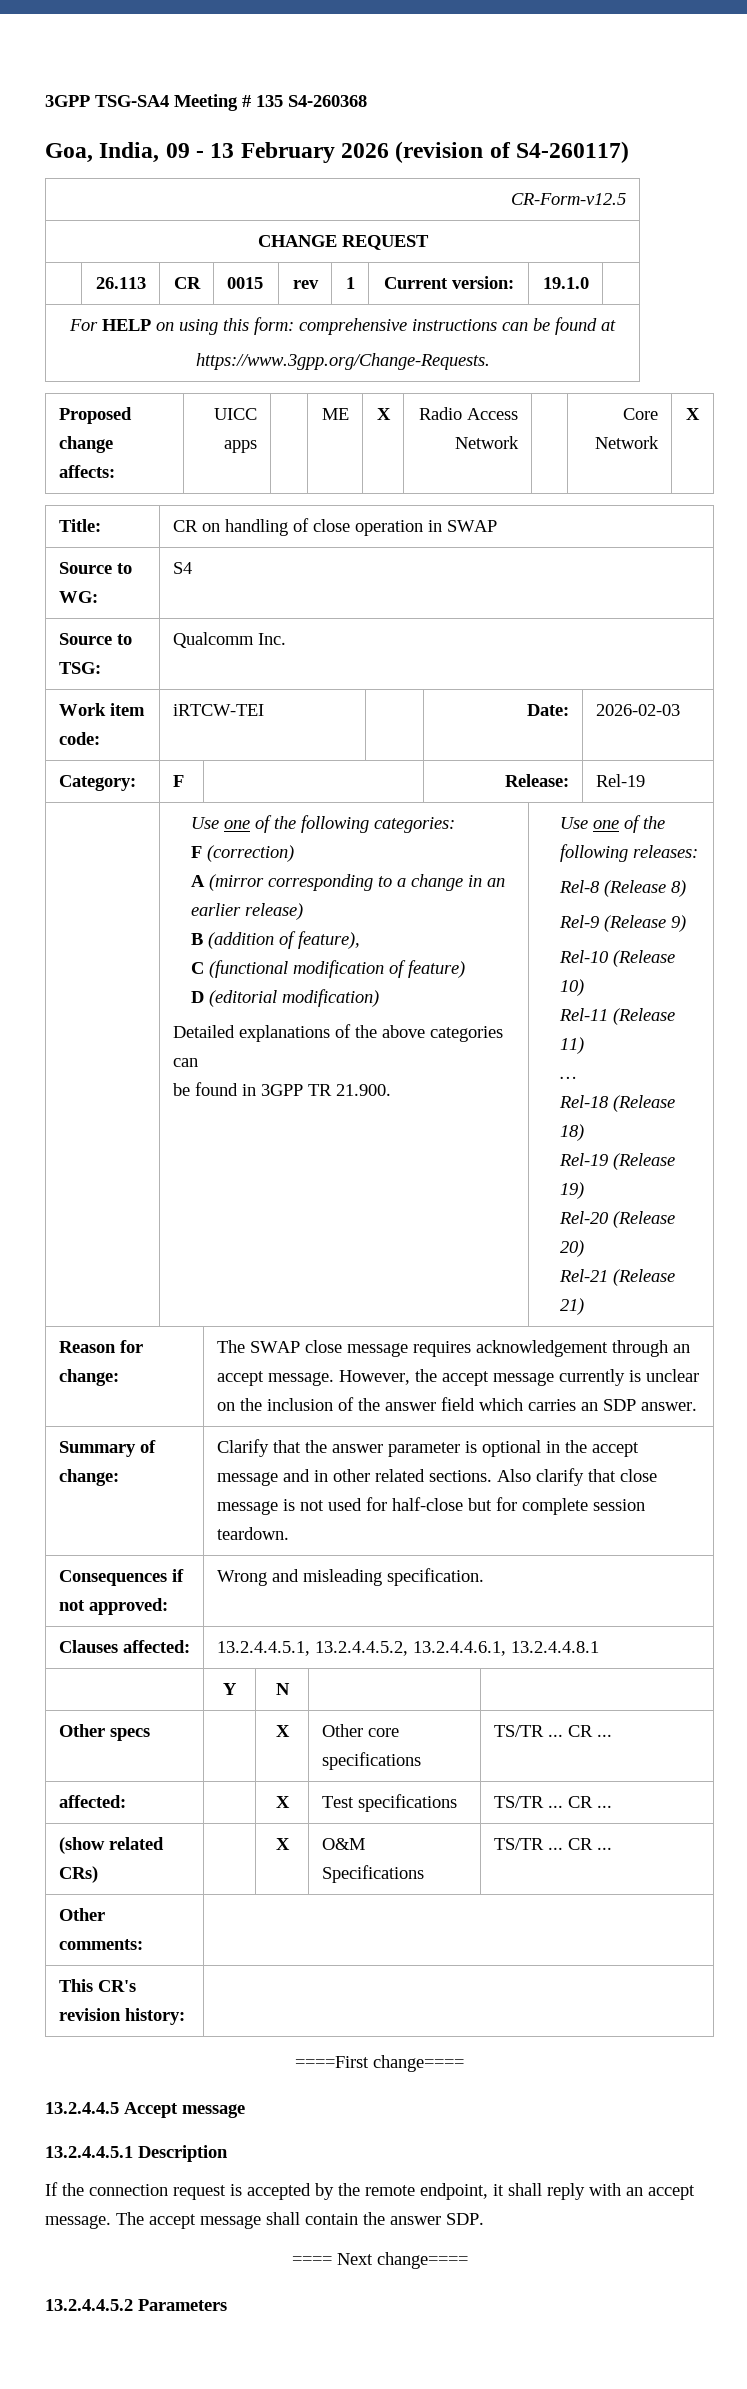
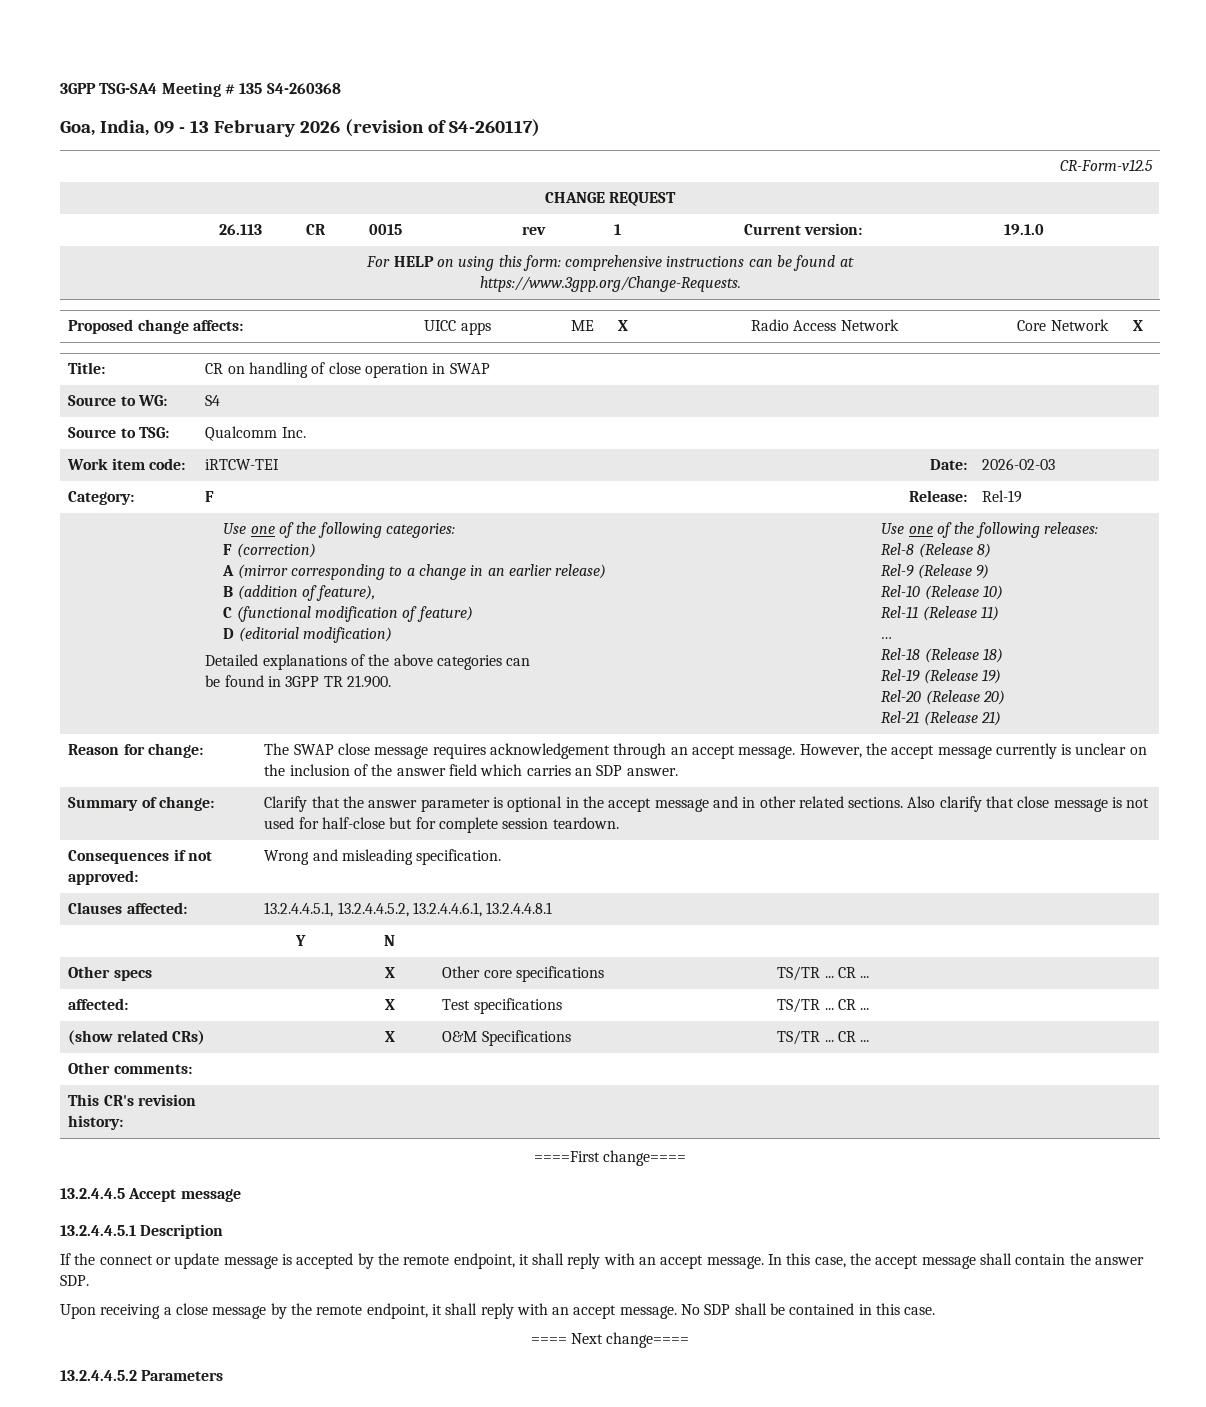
[89,2184,226,2200] connection request -> [99,1253,278,1269] connect or update message
[116,2212,144,2225] The -> [768,1253,872,1268] In this case, the
(484, 2219) none -> [60,1303,936,1319] // Upon receiving a close message by the remote endpoint, it shall reply with an accept message. No SDP shall be contained in this case.

